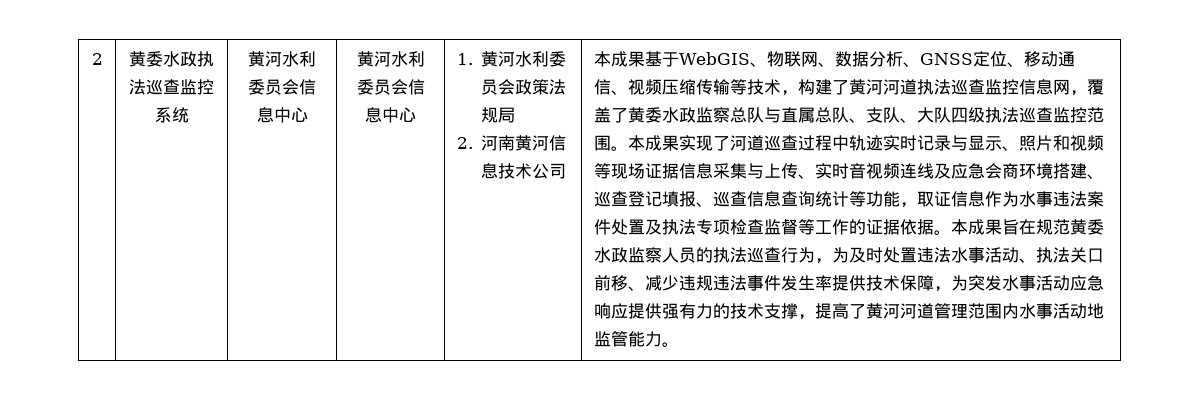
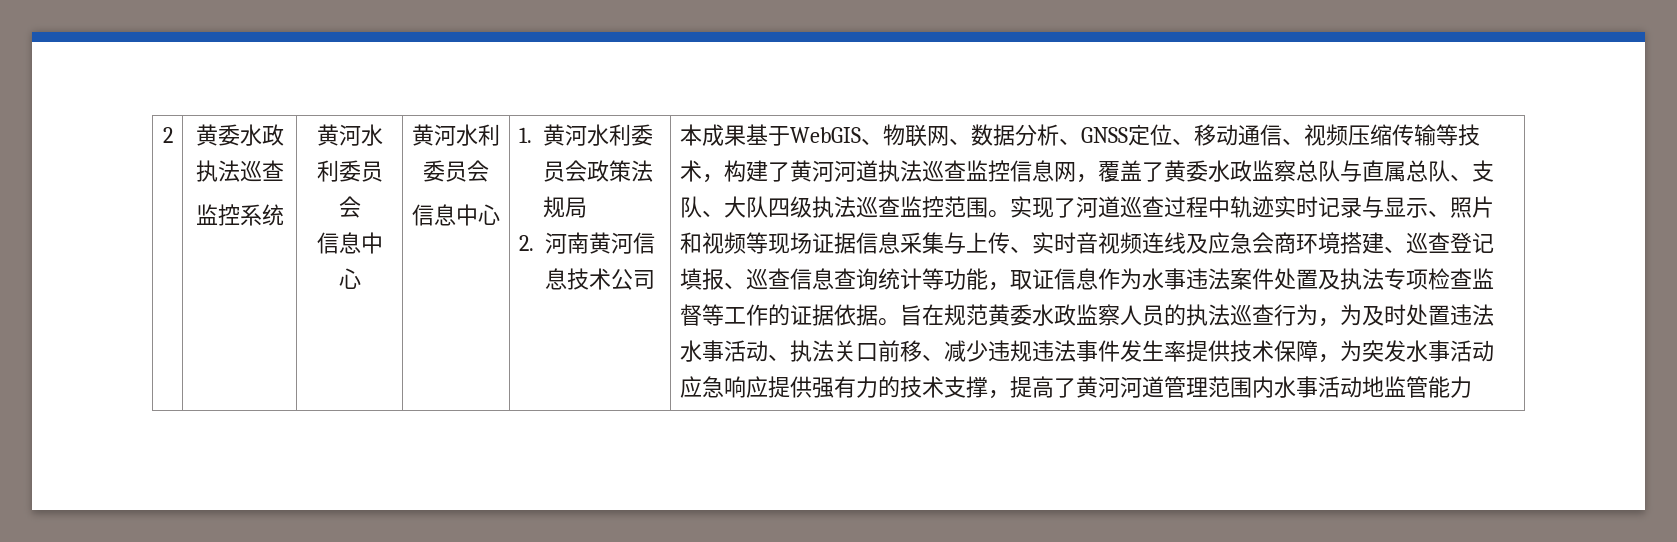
(180, 86) none -> (284, 170) //
(299, 87) none -> (361, 207) //
(408, 87) none -> (489, 171) //
[627,135,679,151] 本成果 -> (1010, 214) none
[950,219,1002,235] 本成果 -> (900, 322) none
[661,342,679,347] 。 -> (1472, 387) none

